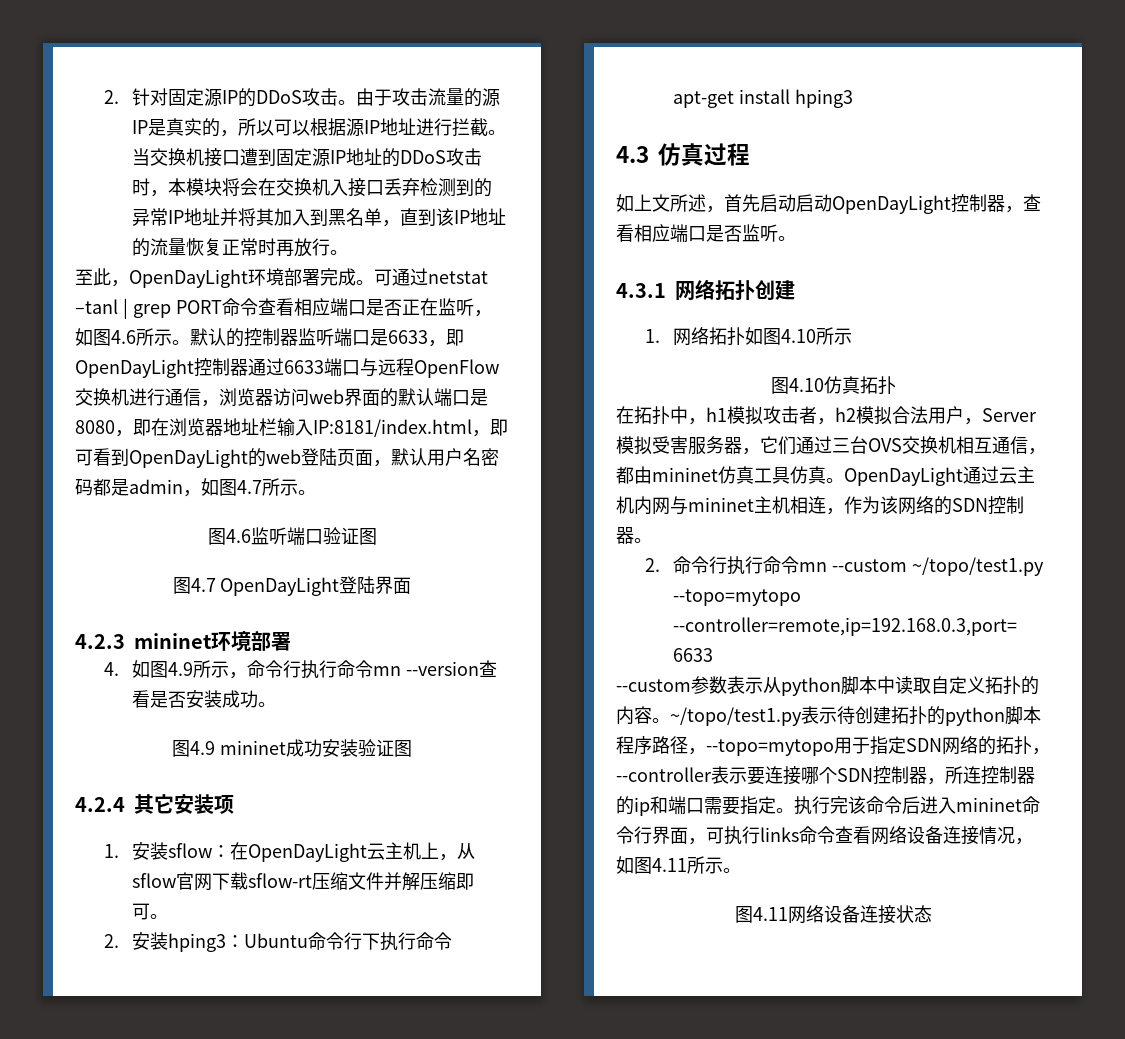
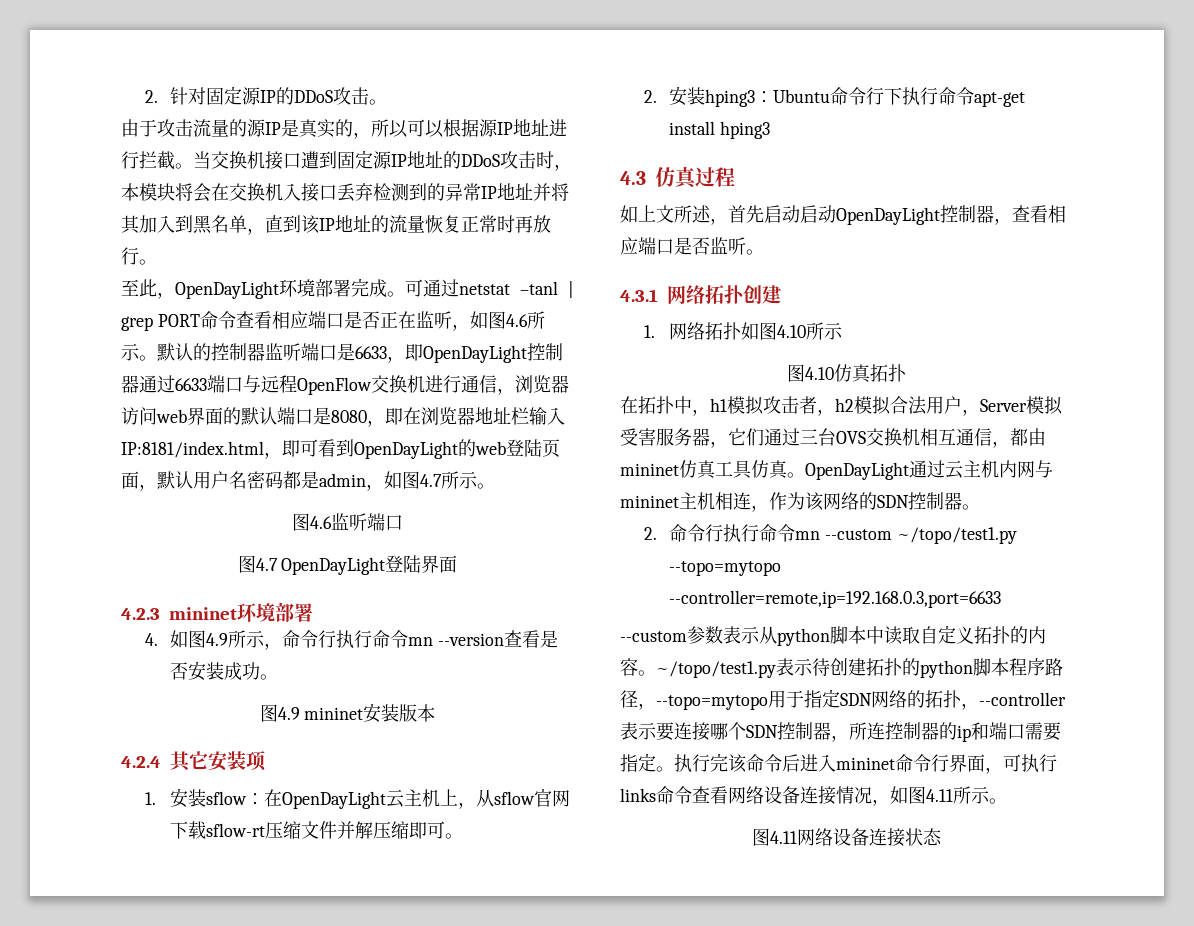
(357, 102) none -> (387, 102) //
[322,527,377,545] 验证图 -> (403, 522) none
[285,739,412,757] 成功安装验证图 -> [363,703,436,723] 安装版本

